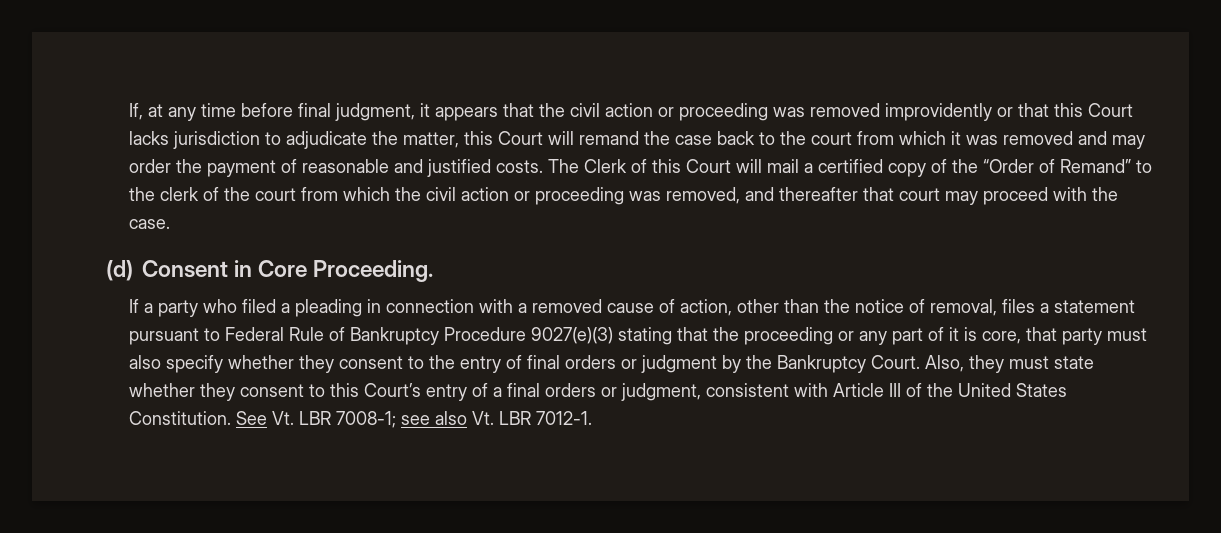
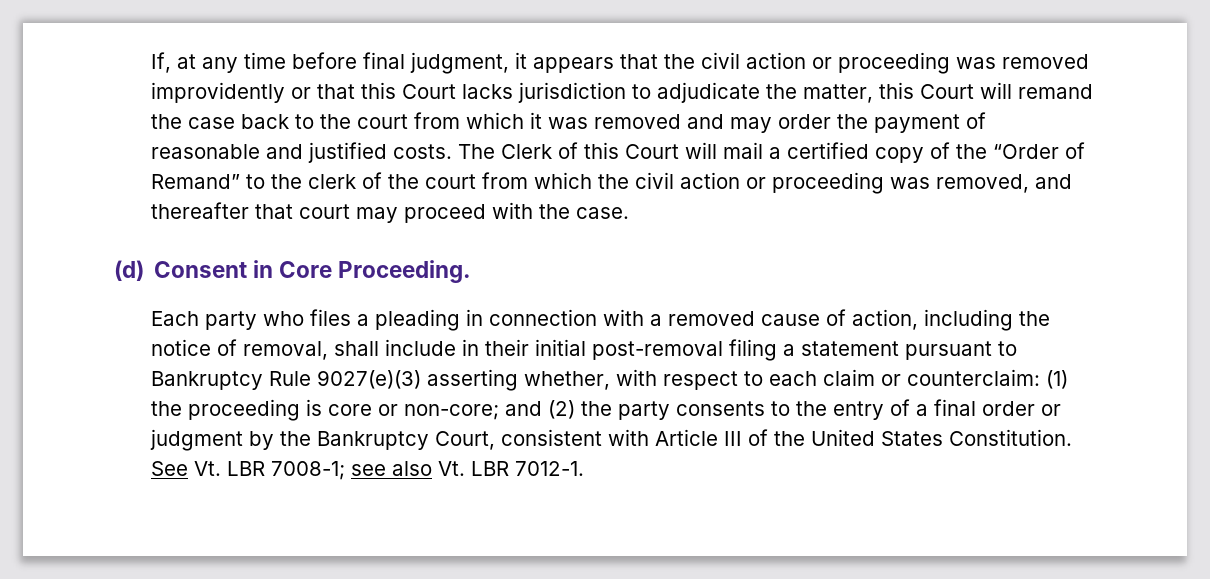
[128,299,153,313] If a -> [150,311,199,326] Each
[241,299,276,313] filed -> [309,309,351,326] files
[736,299,819,313] other than -> [923,309,1013,331] including
[1001,299,1135,313] [128,327,1147,345] [128,355,403,373] files a statement pursuant to Federal Rule of Bankruptcy Procedure 9027(e)(3) stating that the proceeding or any part of it is core, that party must also specify whether they consent -> [333,339,1017,361] [150,369,1068,391] [150,399,765,421] shall include in their initial post-removal filing a statement pursuant to Bankruptcy Rule 9027(e)(3) asserting whether, with respect to each claim or counterclaim: (1) the proceeding is core or non-core; and (2) the party consents
[526,355,616,369] final orders -> [915,399,1035,416] a final order
[870,355,1094,373] [128,383,701,401] Court. Also, they must state whether they consent to this Court’s entry of a final orders or judgment, -> [434,431,495,450] Court,

